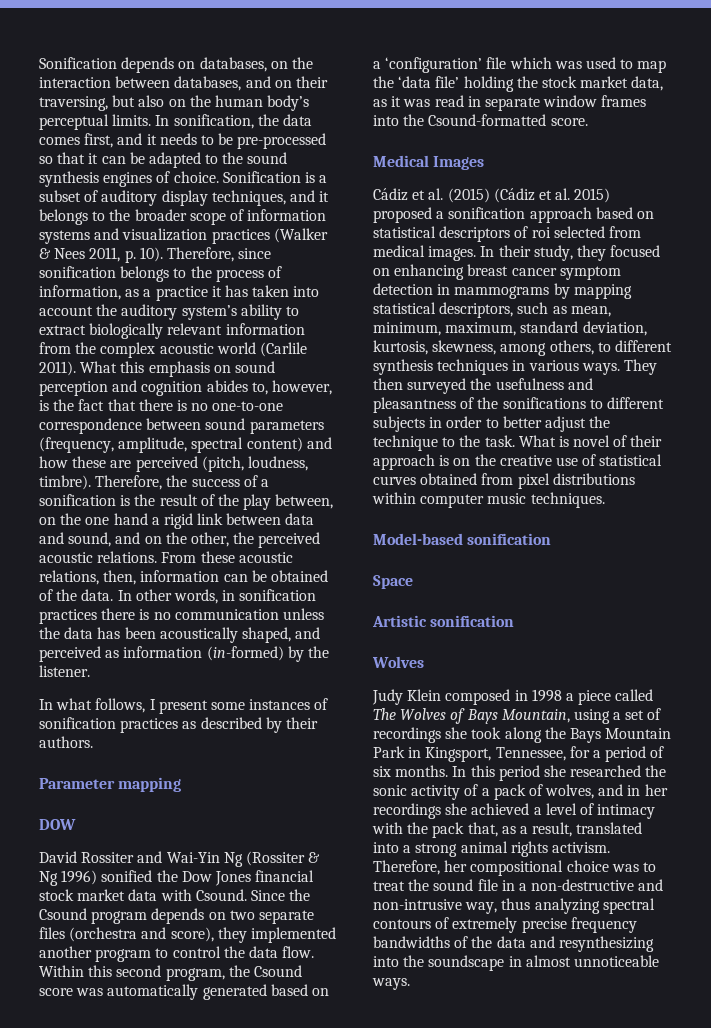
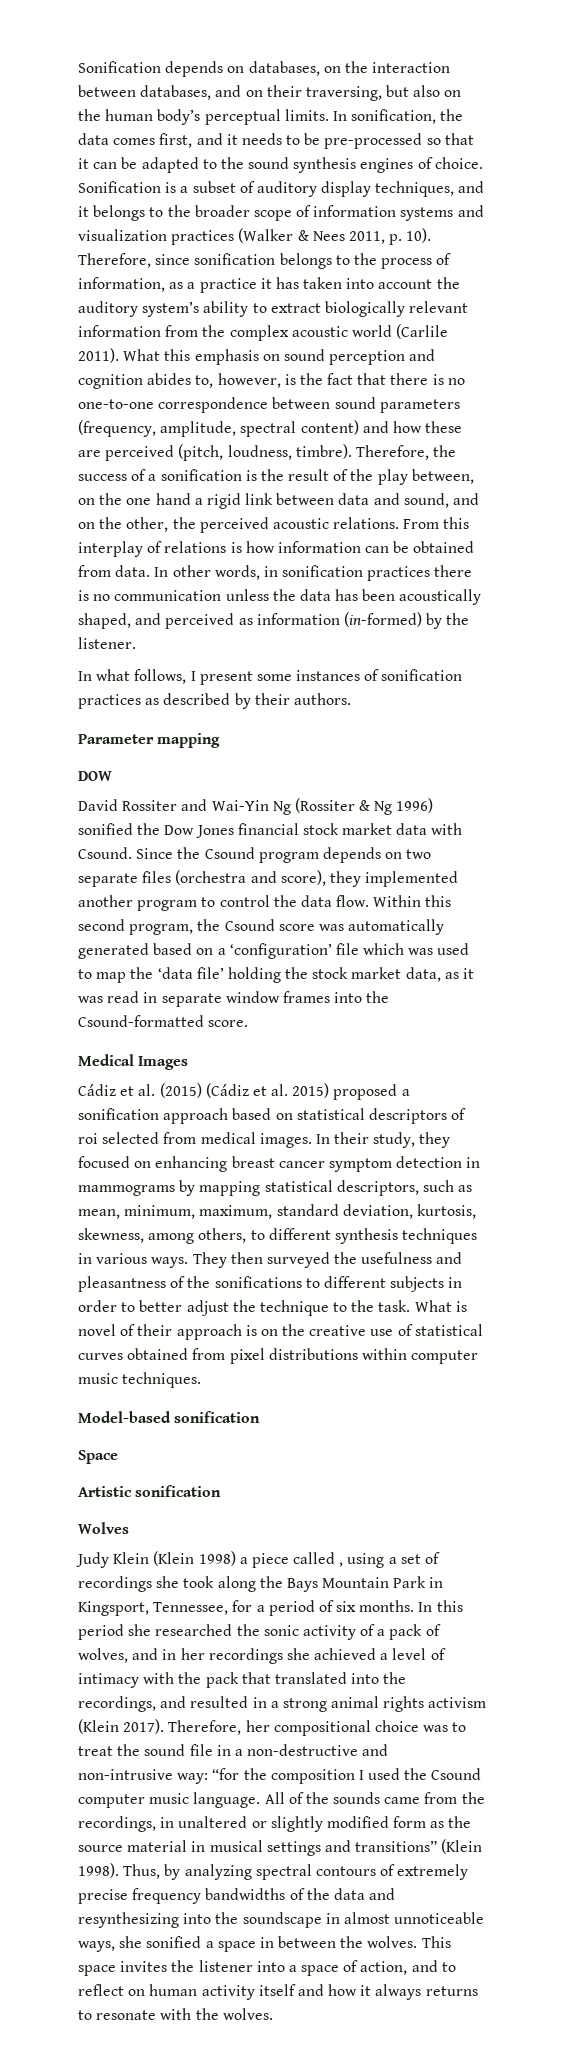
[200,551,293,563] [39,570,137,585] these acoustic relations, then, -> [443,517,470,529] [78,541,275,557] this interplay of relations is how
[39,589,78,601] of the -> [78,565,111,577] from
[445,689,654,705] [373,708,570,724] composed in 1998 a piece called The Wolves of Bays Mountain, -> [153,1551,344,1568] (Klein 1998) a piece called ,
[467,822,643,837] [373,842,399,853] that, as a result, translated into -> [241,1672,407,1684] [78,1696,267,1712] that translated into the recordings, and resulted in
[551,842,610,853] activism. -> [428,1697,487,1708] [78,1719,165,1734] activism (Klein 2017).
[465,898,531,914] way, thus -> [177,1768,482,1784] [78,1792,485,1808] [78,1816,472,1832] [78,1839,483,1856] [78,1863,181,1880] way: “for the composition I used the Csound computer music language. All of the sounds came from the recordings, in unaltered or slightly modified form as the source material in musical settings and transitions” (Klein 1998). Thus, by
[372,978,410,990] ways. -> [78,1936,451,1952] [78,1960,456,1976] [78,1984,478,2000] [78,2008,273,2020] ways, she sonified a space in between the wolves. This space invites the listener into a space of action, and to reflect on human activity itself and how it always returns to resonate with the wolves.

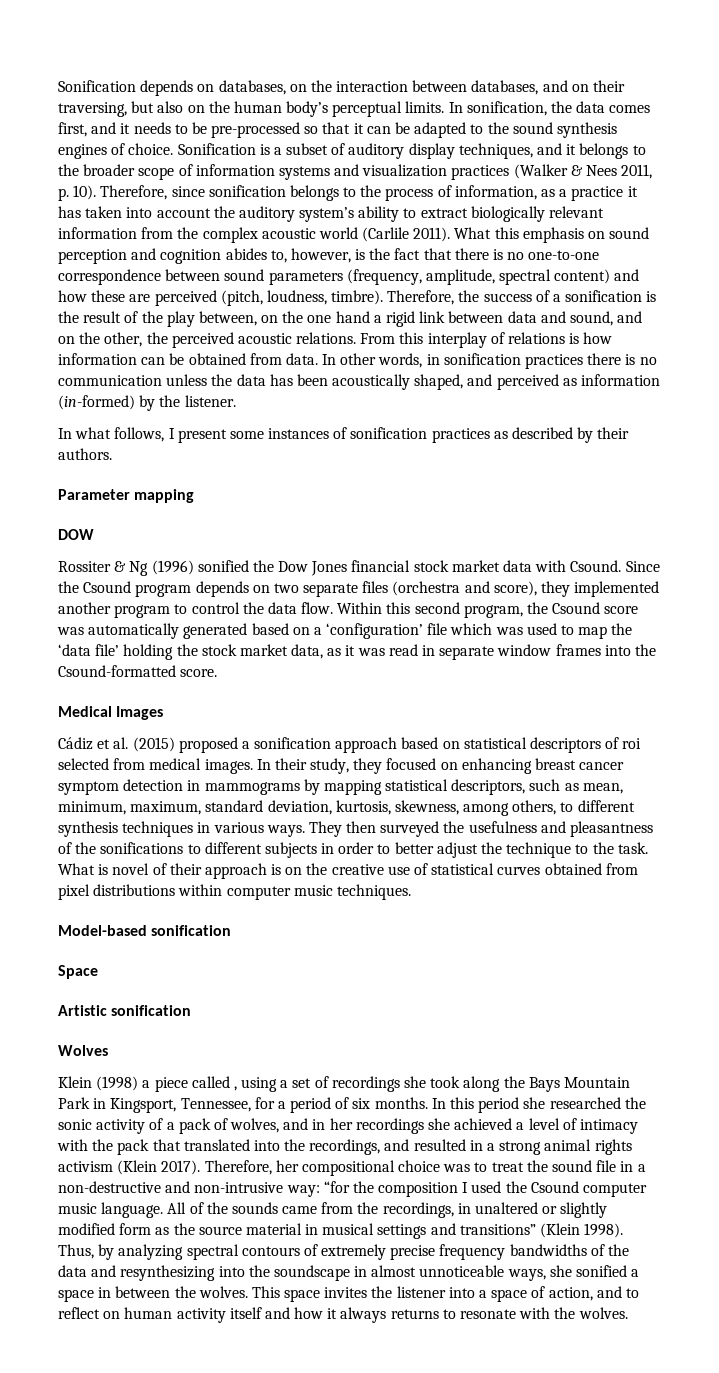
[78,798,355,815] David Rossiter and Wai-Yin Ng (Rossiter -> [58,561,111,572] Rossiter
[396,798,434,813] 1996) -> [151,560,194,575] (1996)
[205,1083,330,1098] (Cádiz et al. 2015) -> (175, 744) none
[76,1551,236,1568] Judy Klein (Klein 1998) -> [58,1076,139,1091] Klein (1998)

